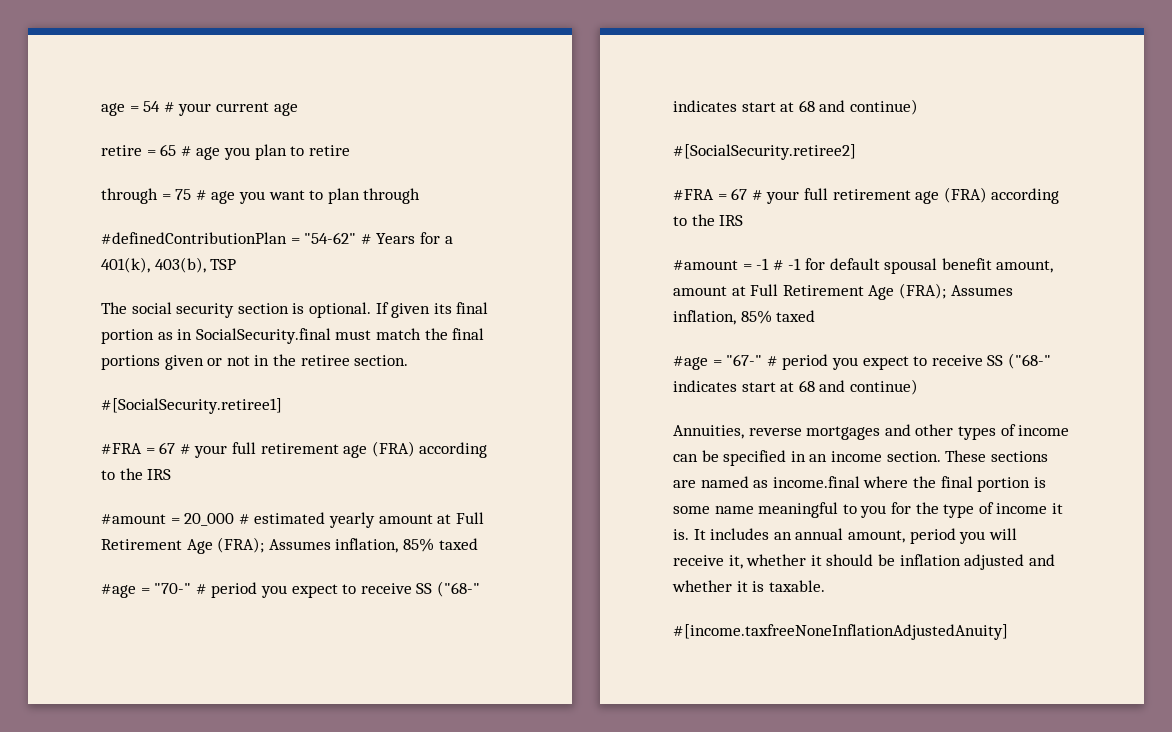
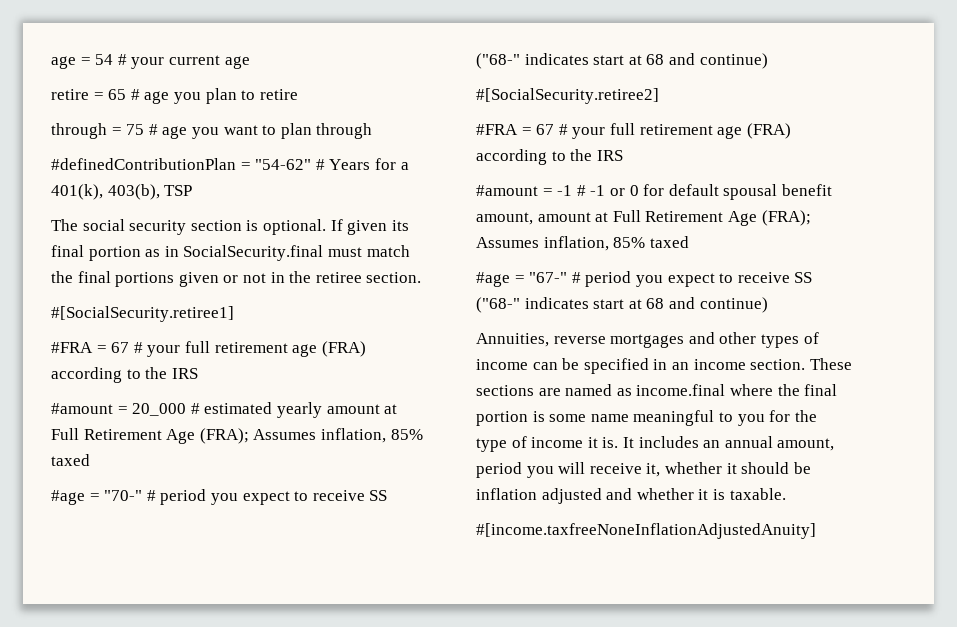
(802, 264) none -> [609,185,639,196] or 0

